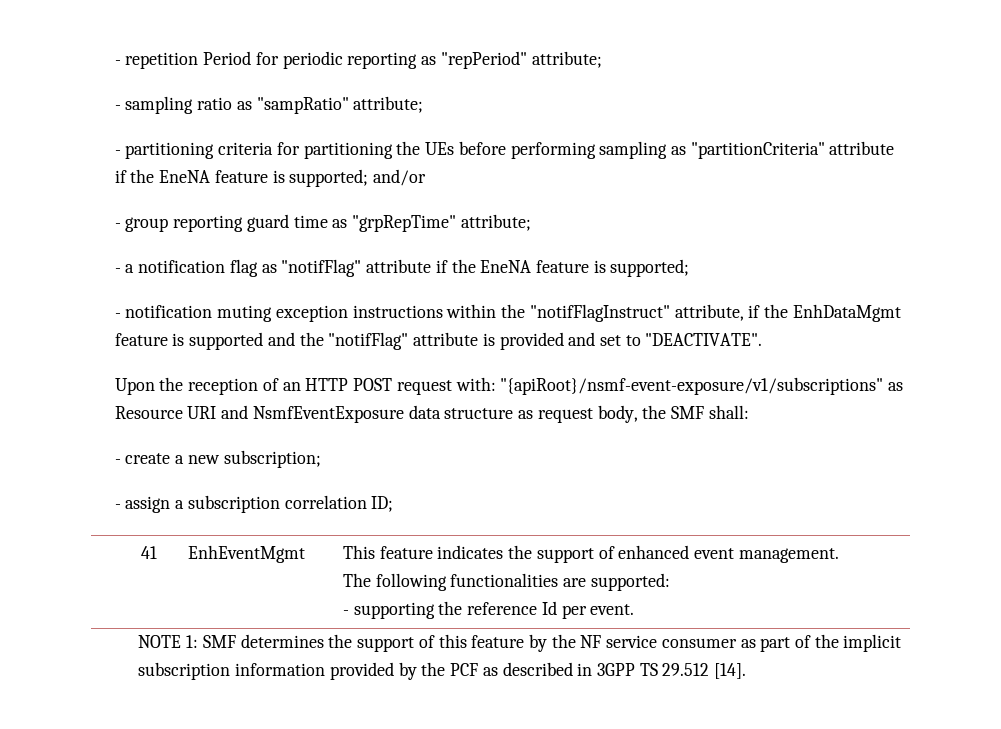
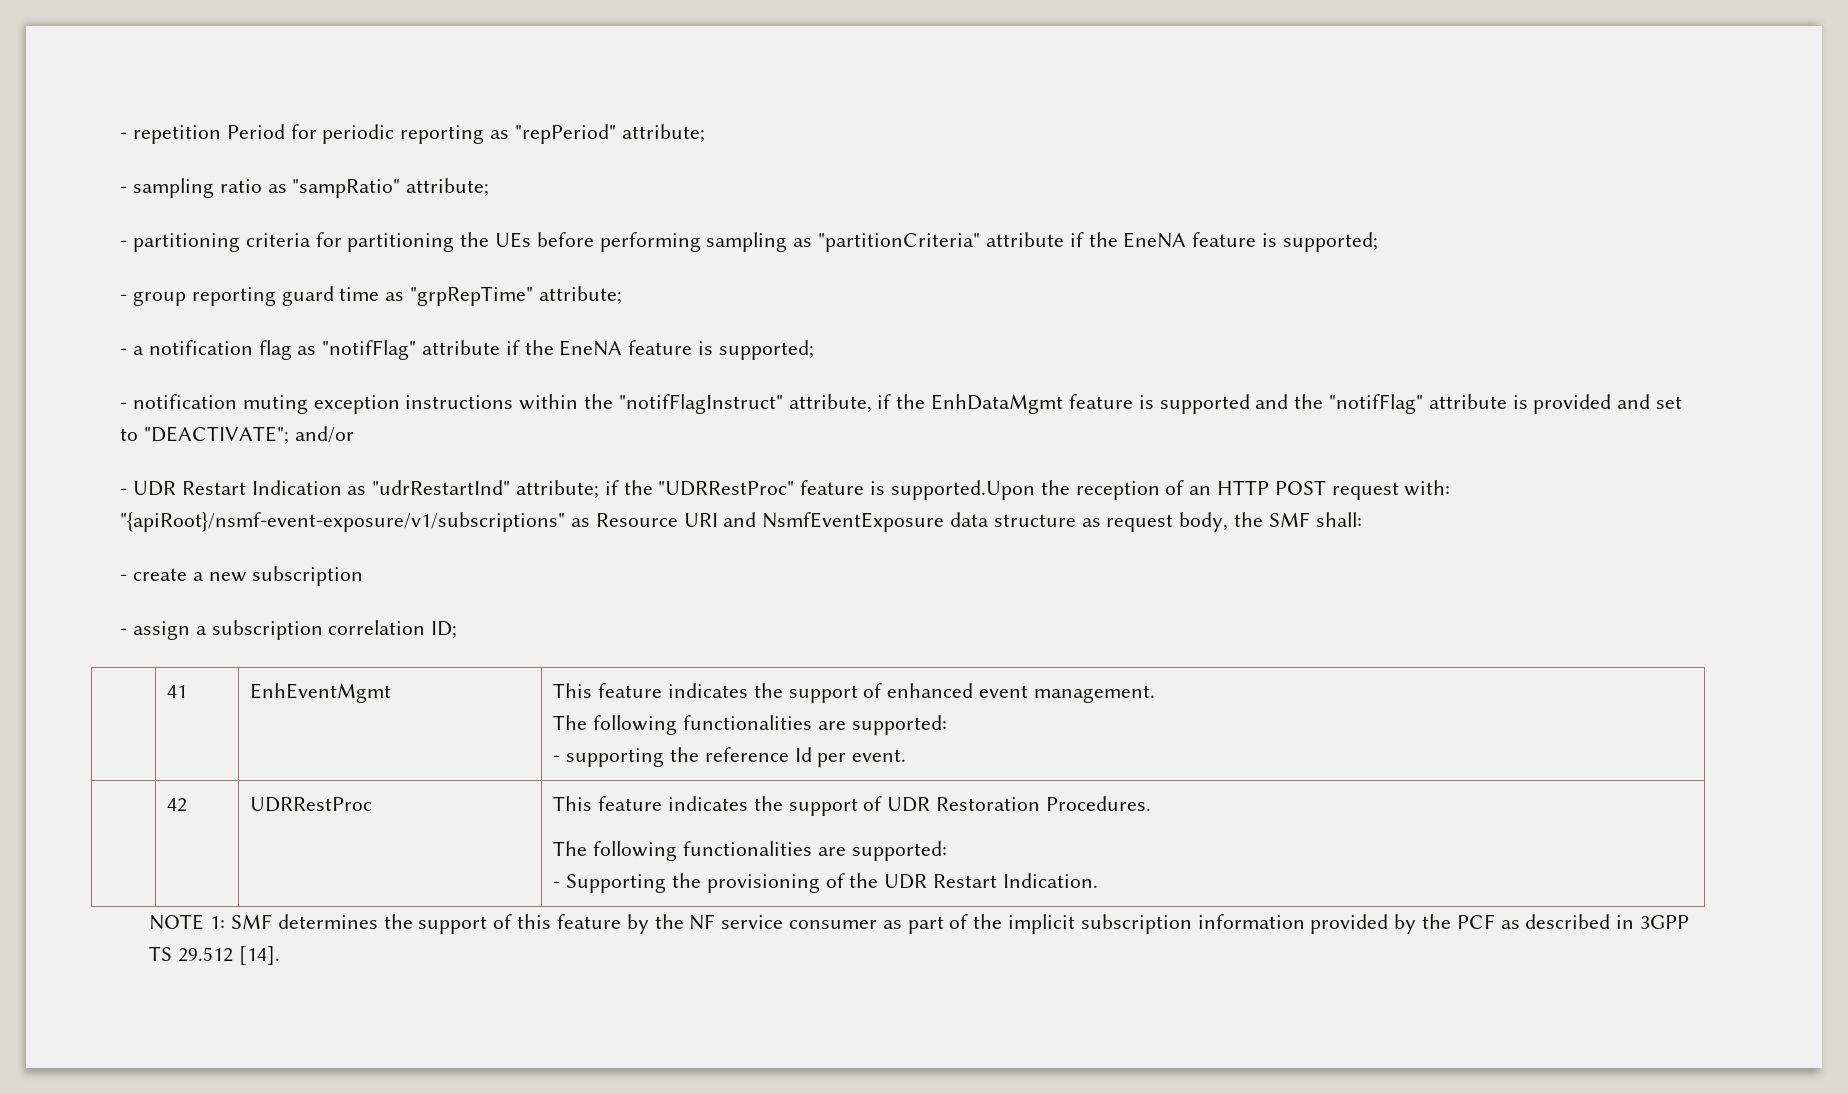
[373,169,427,186] and/or -> (1378, 242) none
[645,333,763,346] [114,378,155,395] "DEACTIVATE". // Upon -> [144,426,354,445] [120,480,1035,500] "DEACTIVATE"; and/or // - UDR Restart Indication as "udrRestartInd" attribute; if the "UDRRestProc" feature is supported.Upon
[223,450,321,468] subscription; -> [252,566,364,586] subscription
(635, 609) none -> [167,798,188,812] [250,797,373,812] [553,796,1151,816] [553,841,947,861] [553,873,1098,893] // | 42 | UDRRestProc | This feature indicates the support of UDR Restoration Procedures. // The following functionalities are supported: // - Supporting the provisioning of the UDR Restart Indication.

